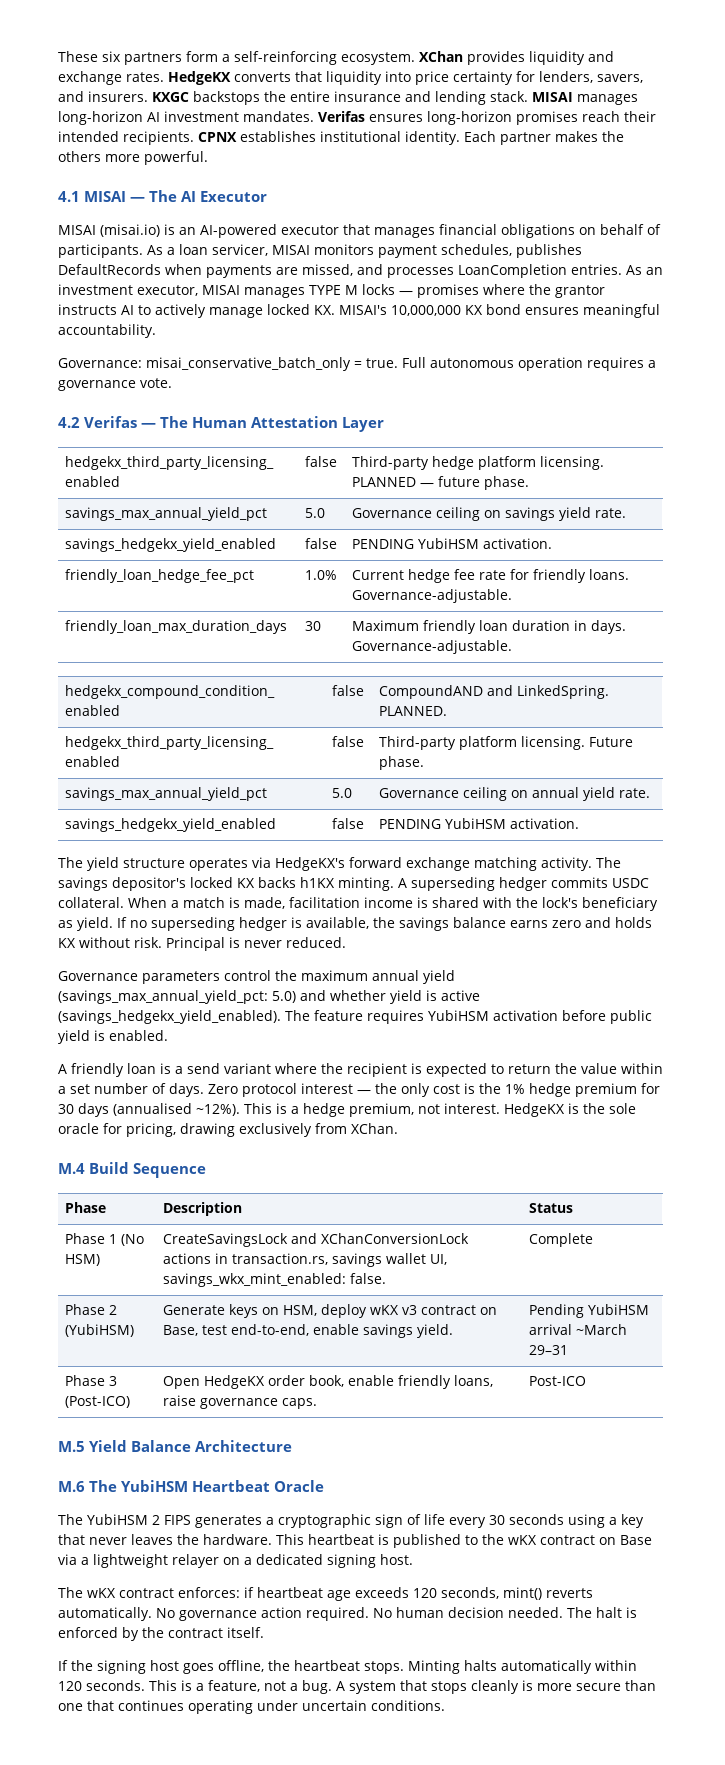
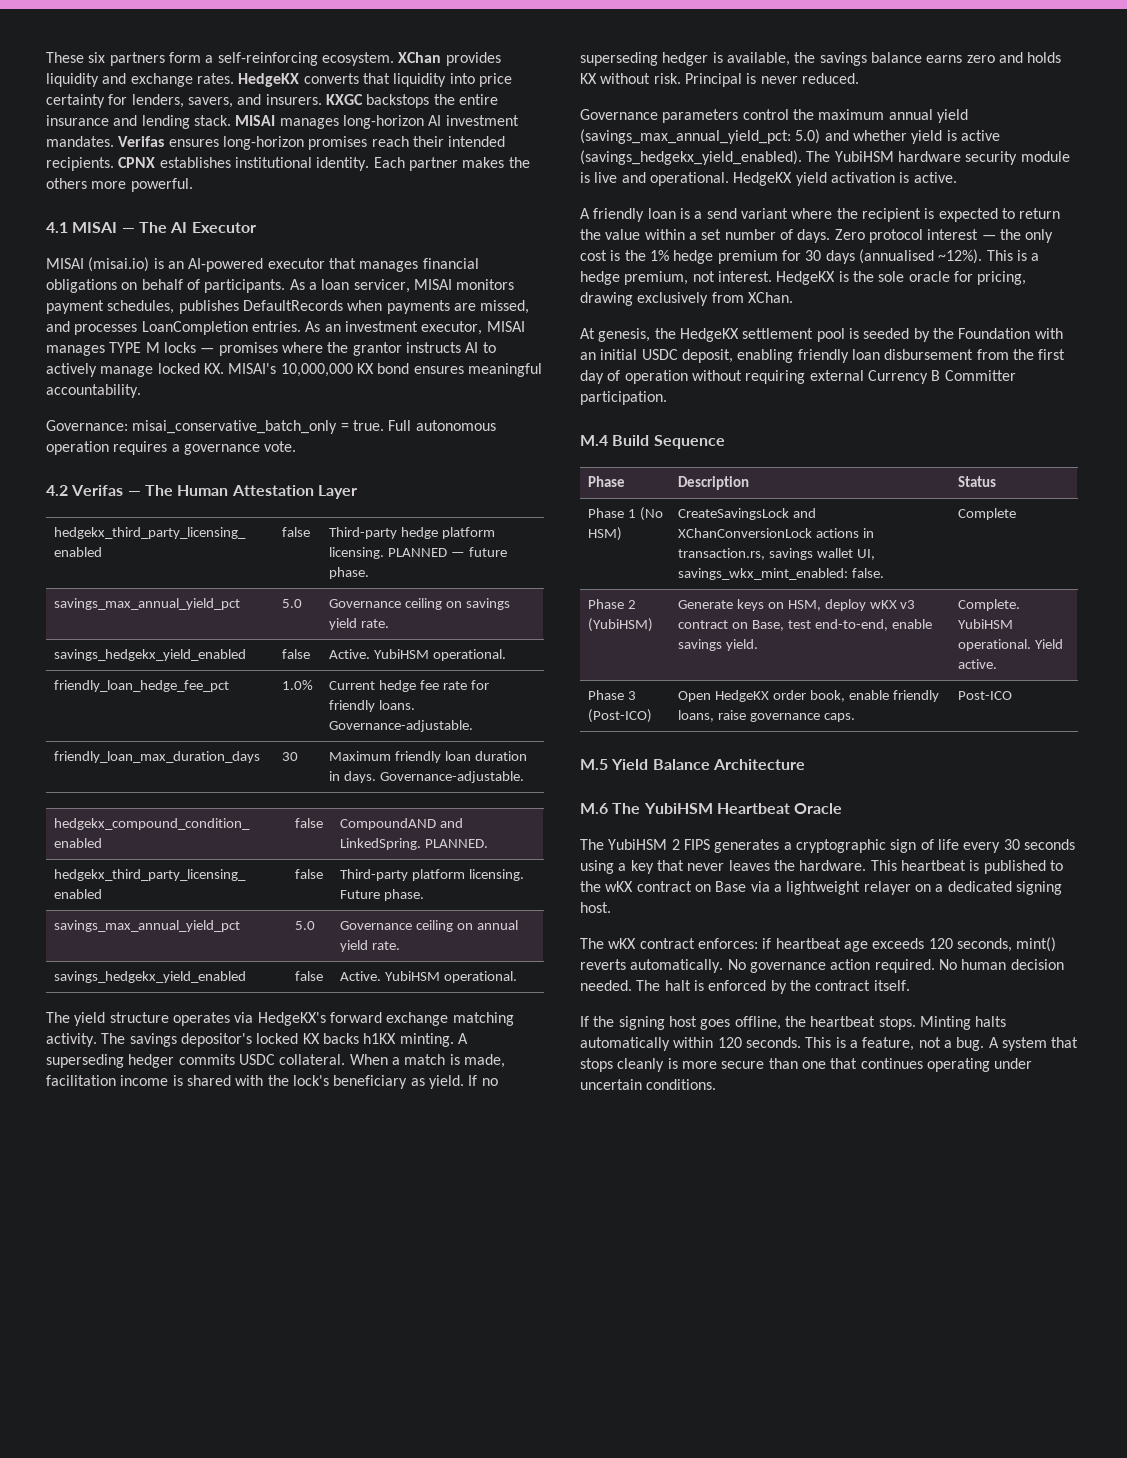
[351,538,552,549] PENDING YubiHSM activation. -> [328,649,506,661] Active. YubiHSM operational.
[378,818,579,829] PENDING YubiHSM activation. -> [339,971,517,983] Active. YubiHSM operational.
[314,1010,652,1024] [58,1030,168,1044] feature requires YubiHSM activation before public yield is enabled. -> [834,151,1070,165] [580,172,957,186] YubiHSM hardware security module is live and operational. HedgeKX yield activation is active.
(398, 1128) none -> [580,328,1063,342] [580,349,1066,363] [580,370,1016,384] [580,391,667,405] // At genesis, the HedgeKX settlement pool is seeded by the Foundation with an initial USDC deposit, enabling friendly loan disbursement from the first day of operation without requiring external Currency B Committer participation.
[528,1304,649,1318] [528,1324,627,1335] [528,1345,568,1355] Pending YubiHSM arrival ~March 29–31 -> [957,599,1020,611] [957,619,1013,629] [957,639,1063,651] [957,659,997,669] Complete. YubiHSM operational. Yield active.

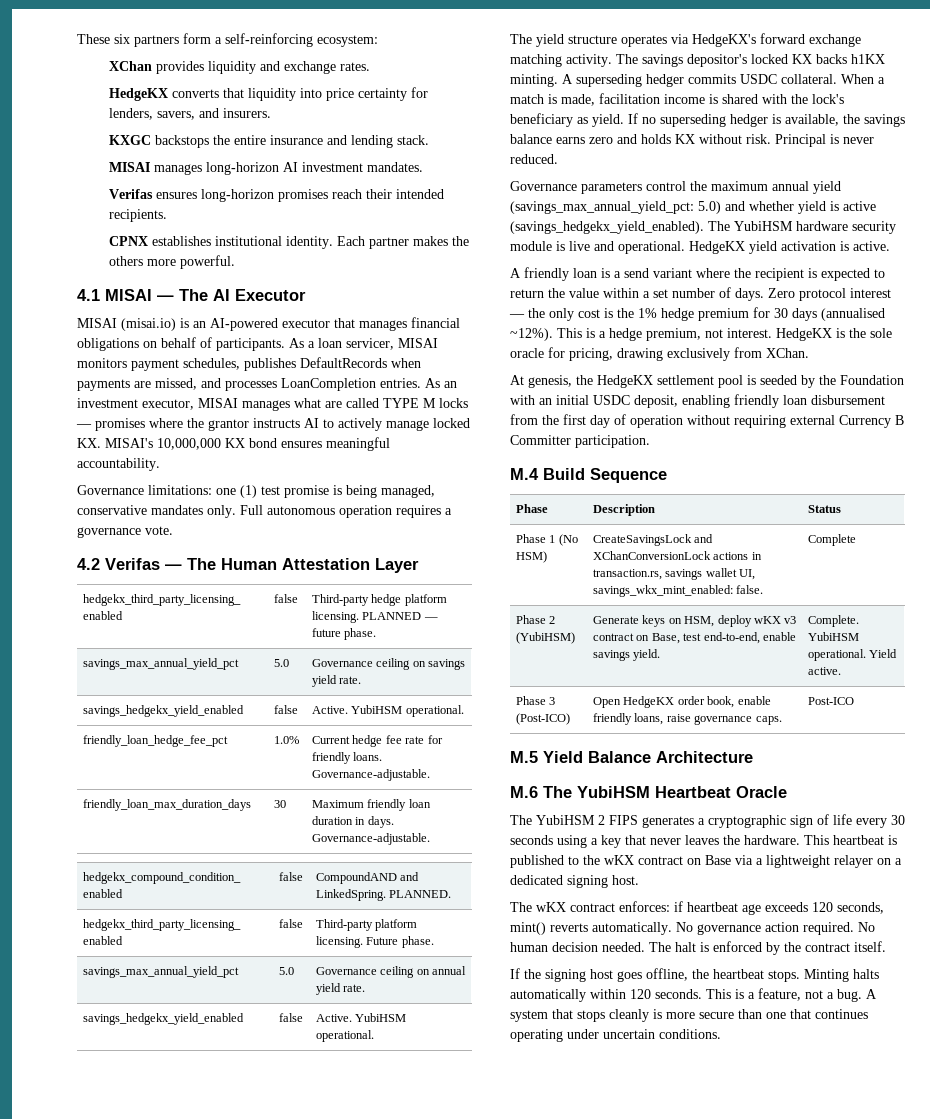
[321,52,394,66] ecosystem. -> [317,35,378,47] ecosystem: //
(234, 78) none -> (371, 66) //
(322, 99) none -> (272, 113) //
(231, 120) none -> (430, 140) //
(114, 141) none -> (424, 167) //
(114, 164) none -> (168, 215) //
(105, 350) none -> [294,398,379,408] what are called
[46,420,384,434] Governance: misai_conservative_batch_only = true. -> [77,485,435,498] [77,505,236,518] Governance limitations: one (1) test promise is being managed, conservative mandates only.

